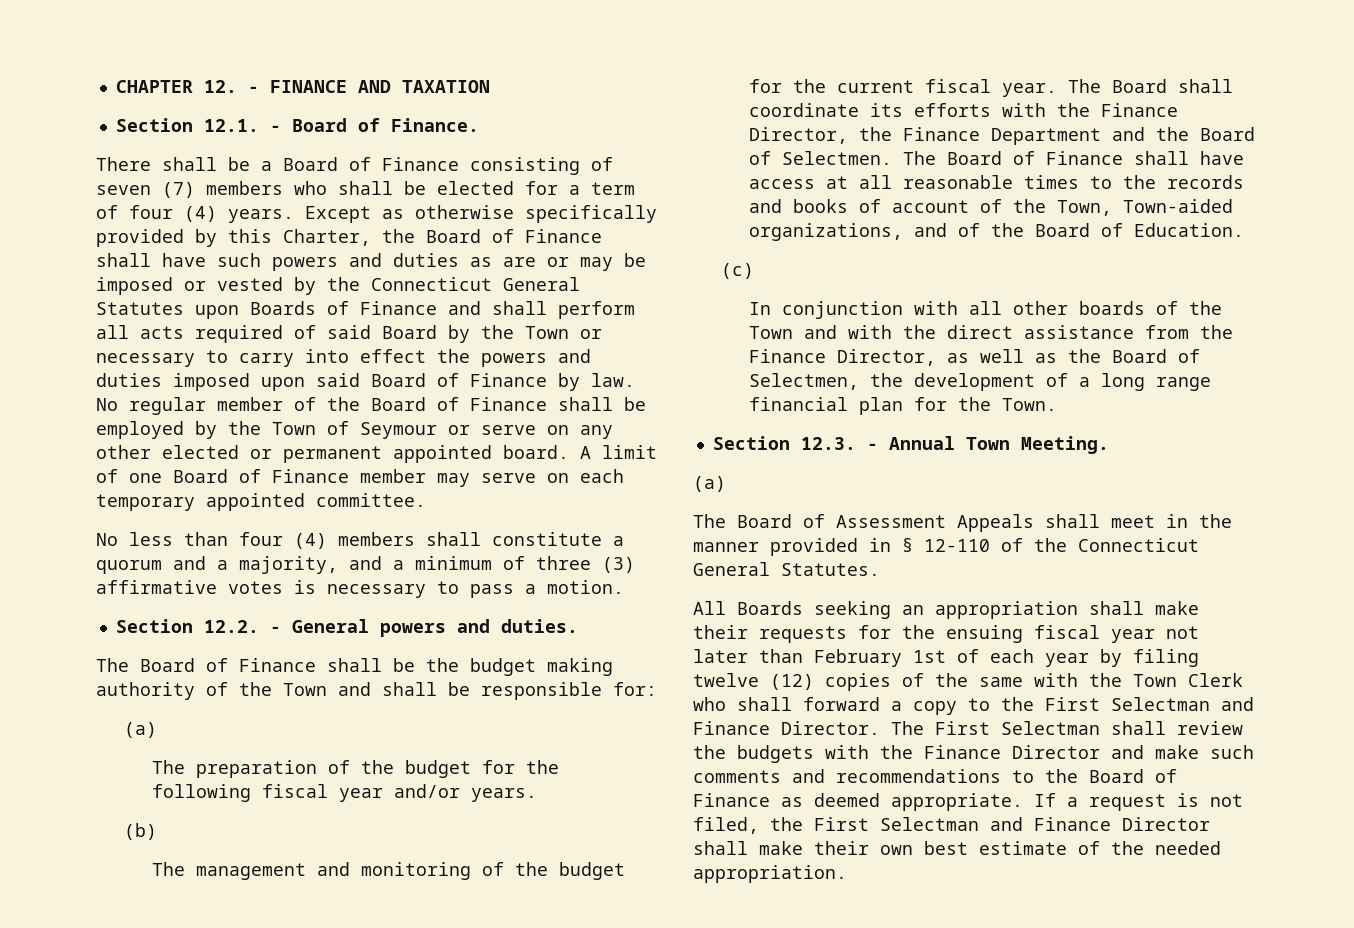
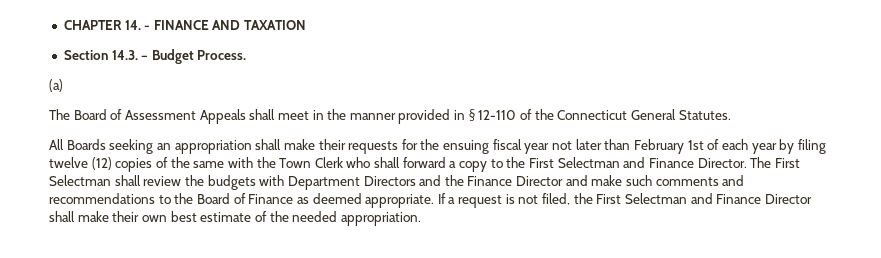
[203,80,237,93] 12. -> [124,20,141,30] 14.
[203,118,479,132] [96,157,613,175] [96,181,635,198] [96,205,657,223] [96,229,602,247] [96,253,646,271] [96,277,580,295] [96,301,635,319] [96,325,602,343] [96,349,591,367] [96,373,635,391] [96,397,646,415] [96,421,613,439] [96,445,657,463] [96,469,624,487] [96,493,426,511] [96,532,624,549] [96,556,635,574] [96,580,624,598] [115,619,578,637] [96,658,613,676] [96,682,657,700] [123,722,157,738] [151,760,559,778] [151,784,537,802] [123,823,157,840] [151,862,625,880] [748,79,1233,97] [748,103,1178,117] [748,127,1255,145] [748,151,1244,165] [748,175,1244,189] [748,199,1233,216] [748,223,1244,241] [720,263,754,279] [748,301,1222,319] [748,325,1233,339] [748,349,1200,366] [748,373,1211,391] [748,397,1057,415] [712,436,1109,454] 12.1. - Board of Finance. // There shall be a Board of Finance consisting of seven (7) members who shall be elected for a term of four (4) years. Except as otherwise specifically provided by this Charter, the Board of Finance shall have such powers and duties as are or may be imposed or vested by the Connecticut General Statutes upon Boards of Finance and shall perform all acts required of said Board by the Town or necessary to carry into effect the powers and duties imposed upon said Board of Finance by law. No regular member of the Board of Finance shall be employed by the Town of Seymour or serve on any other elected or permanent appointed board. A limit of one Board of Finance member may serve on each temporary appointed committee. // No less than four (4) members shall constitute a quorum and a majority, and a minimum of three (3) affirmative votes is necessary to pass a motion. // Section 12.2. - General powers and duties. // The Board of Finance shall be the budget making authority of the Town and shall be responsible for: // (a) // The preparation of the budget for the following fiscal year and/or years. // (b) // The management and monitoring of the budget for the current fiscal year. The Board shall coordinate its efforts with the Finance Director, the Finance Department and the Board of Selectmen. The Board of Finance shall have access at all reasonable times to the records and books of account of the Town, Town-aided organizations, and of the Board of Education. // (c) // In conjunction with all other boards of the Town and with the direct assistance from the Finance Director, as well as the Board of Selectmen, the development of a long range financial plan for the Town. // Section 12.3. - Annual Town Meeting. -> [111,49,247,64] 14.3. – Budget Process.
(869, 752) none -> [287,175,442,190] Department Directors and

